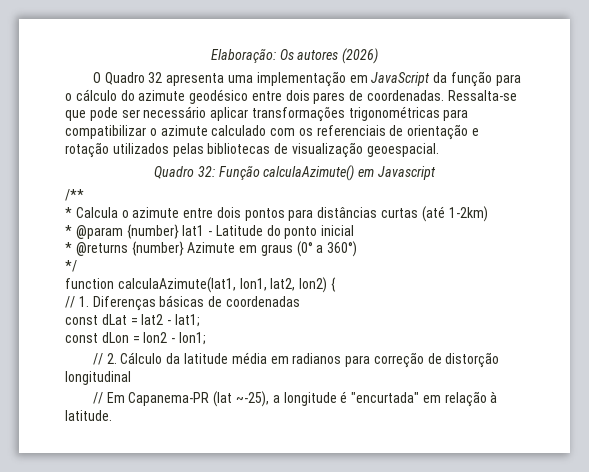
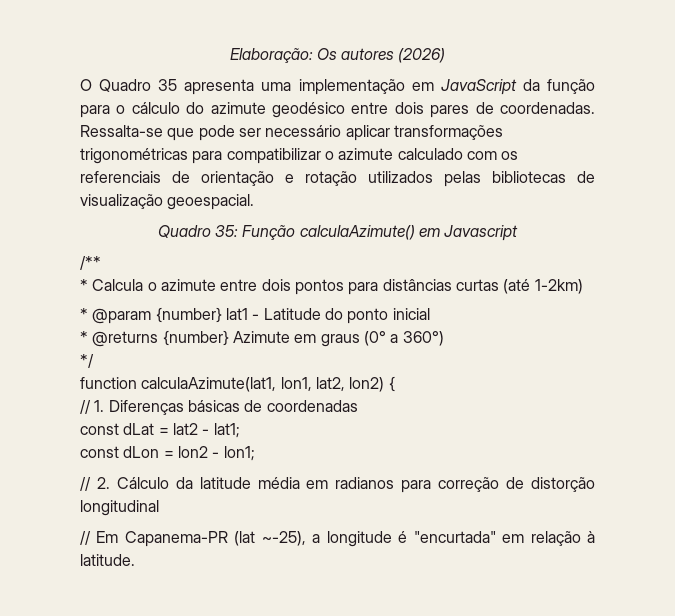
[148,72,163,83] 32 -> [158,79,178,91] 35
[197,166,215,177] 32: -> [215,225,239,237] 35:

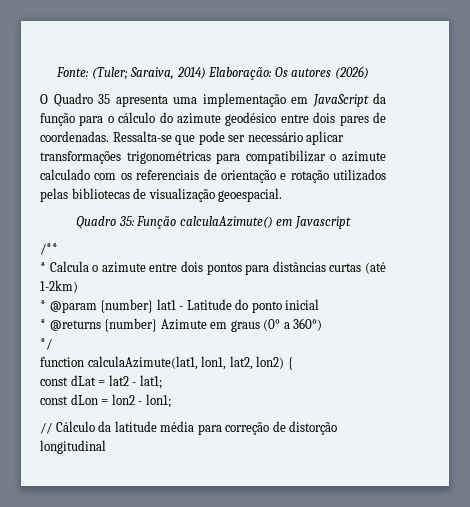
(229, 55) none -> [56,67,206,80] Fonte: (Tuler; Saraiva, 2014)
[80,400,358,415] // // 1. Diferenças básicas de coordenadas -> (293, 363) none
[96,477,110,489] 2. -> (52, 428) none
[306,477,395,489] em radianos -> (195, 426) none
[80,531,595,547] [80,554,135,566] // // Em Capanema-PR (lat ~-25), a longitude é "encurtada" em relação à latitude. -> (106, 447) none

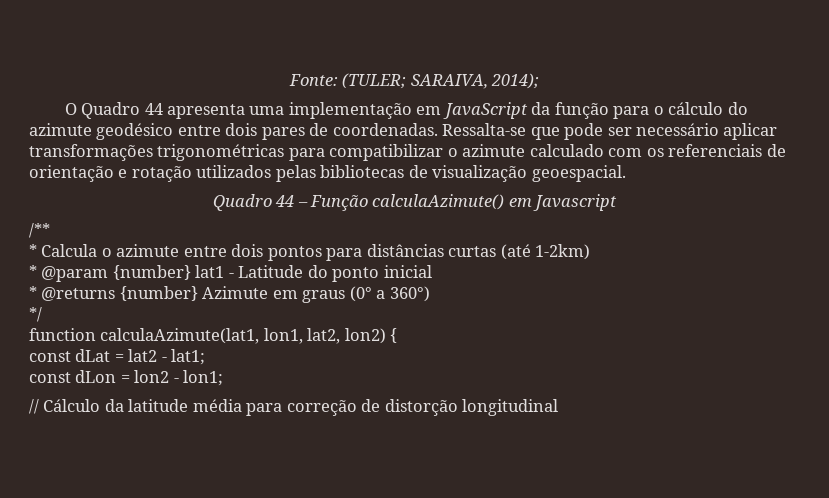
[91,66,369,80] (Tuler; Saraiva, 2014) Elaboração: Os autores (2026) -> [342,73,540,89] (TULER; SARAIVA, 2014);
[98,94,110,104] 35 -> [144,103,163,115] 44
[118,216,135,226] 35: -> [275,195,308,207] 44 –

